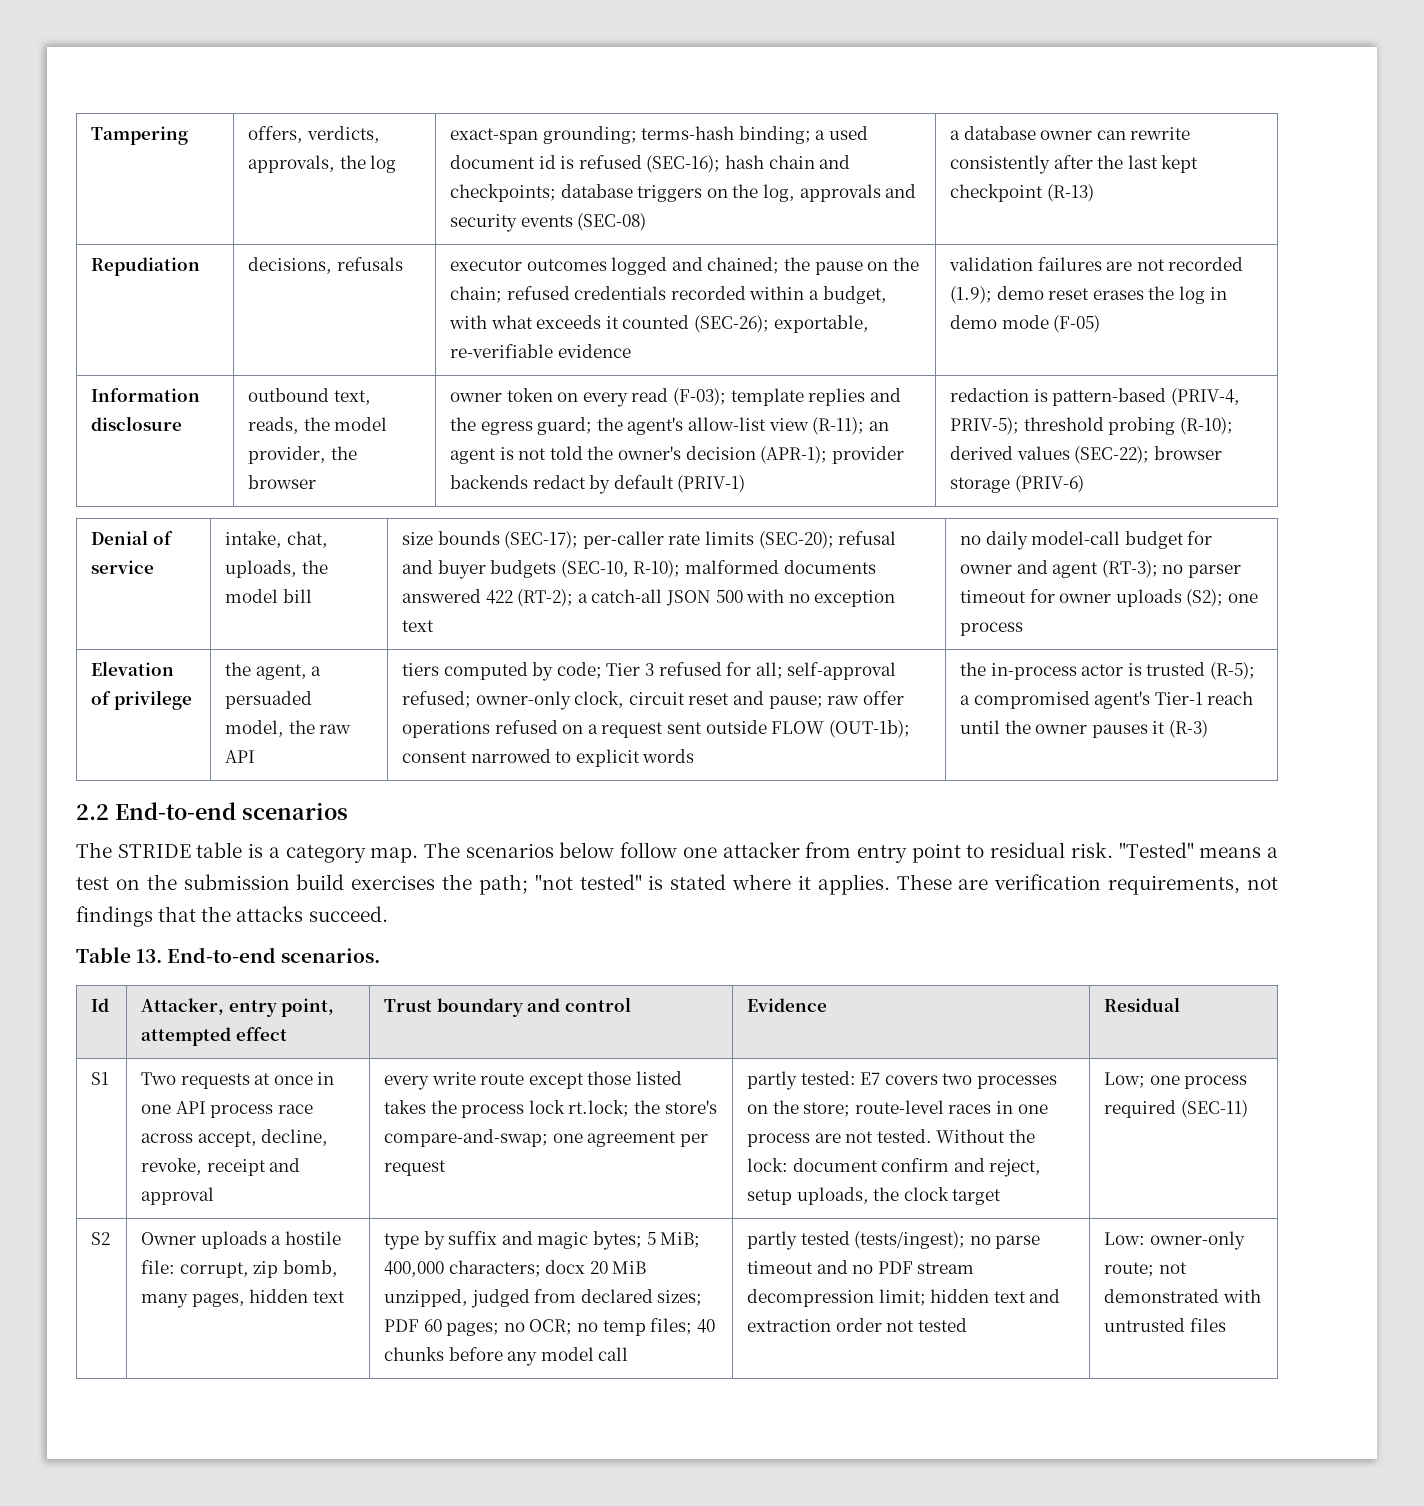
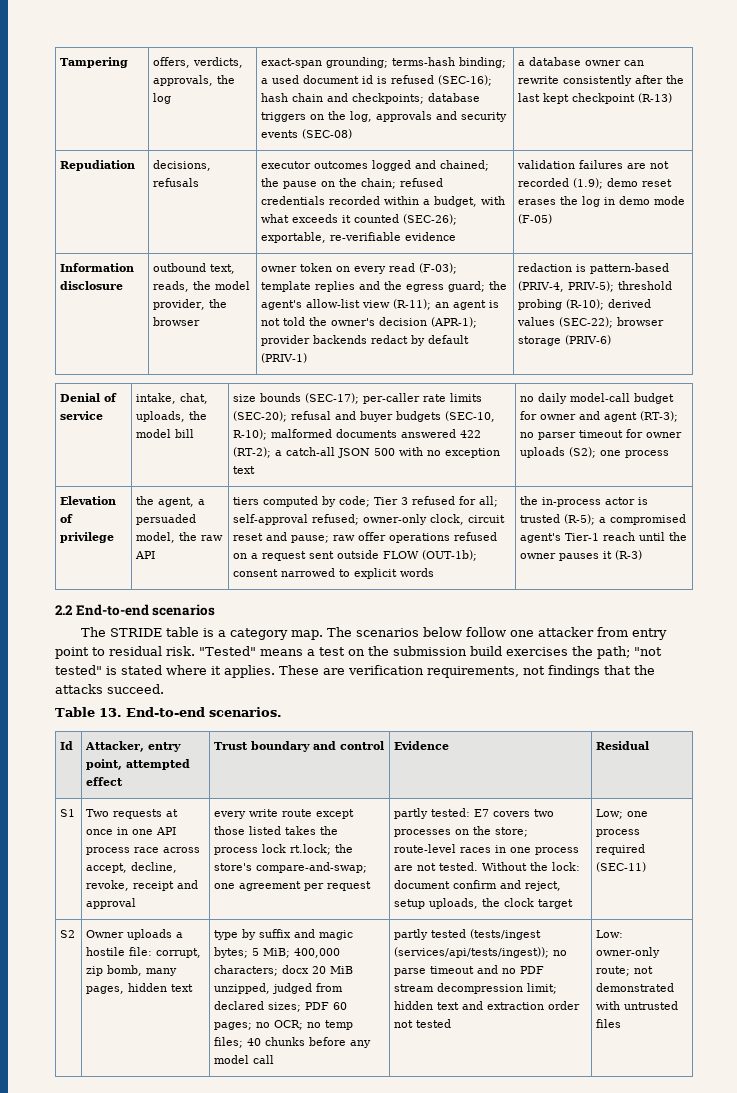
[854,1231,966,1249] (tests/ingest); -> [470,929,542,940] [394,947,550,958] (tests/ingest (services/api/tests/ingest));

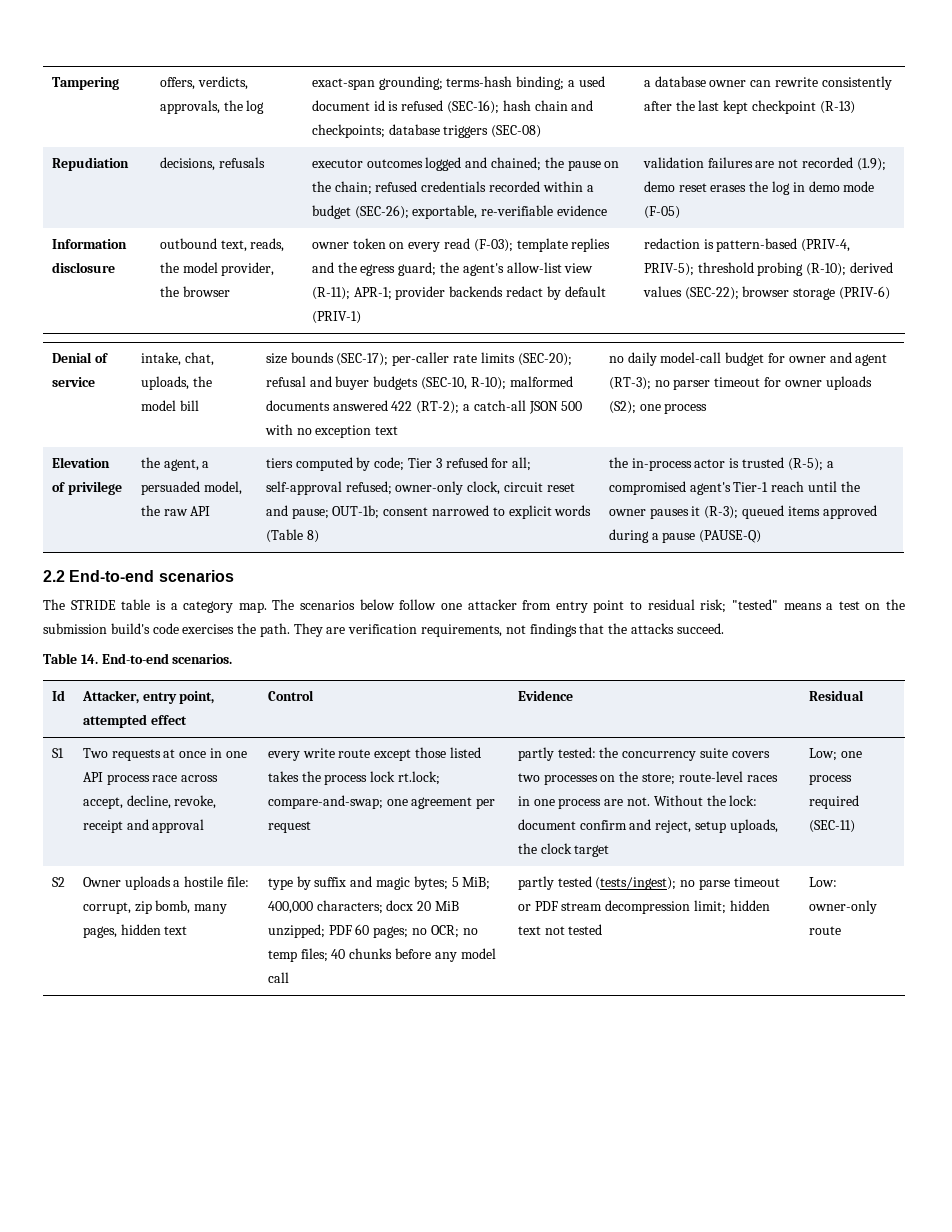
[310,111,508,122] [261,130,299,138] on the log, approvals and security events -> (489, 131) none
[434,196,506,207] [261,214,400,223] budget, with what exceeds it counted -> [311,205,351,219] budget
[435,300,500,310] [261,317,478,328] an agent is not told the owner's decision (APR-1); -> [353,287,392,300] APR-1;
[333,532,498,543] [233,550,478,561] raw offer operations refused on a request sent outside FLOW (OUT-1b); -> [332,505,380,519] OUT-1b;
(435, 572) none -> [265,529,319,543] (Table 8)
[615,550,643,560] (R-3) -> [704,505,877,519] [608,529,762,543] (R-3); queued items approved during a pause (PAUSE-Q)
[166,646,256,656] risk. "Tested" -> [700,599,778,613] risk; "tested"
[470,646,662,659] [55,665,319,678] build exercises the path; "not tested" is stated where it applies. These -> [110,623,323,637] build's code exercises the path. They
[98,708,122,717] 13. -> [80,654,98,664] 14.
[214,741,385,752] Trust boundary and control -> [267,690,314,701] Control
[335,844,354,853] [214,863,253,871] the store's -> (440, 778) none
[474,809,490,817] E7 -> [599,747,728,761] the concurrency suite
[417,862,479,871] not tested. -> [626,797,650,806] not.
[214,983,344,994] [214,1001,302,1012] unzipped, judged from declared sizes; -> [267,924,325,938] unzipped;
[470,929,542,940] [394,947,550,958] (tests/ingest (services/api/tests/ingest)); -> [595,877,677,890] (tests/ingest);
[477,965,517,974] and no -> [517,904,531,911] or
[462,1001,581,1010] and extraction order -> (541, 930) none
[596,966,654,976] [596,983,675,992] [596,1001,679,1010] [596,1019,622,1028] route; not demonstrated with untrusted files -> [808,926,841,935] route

